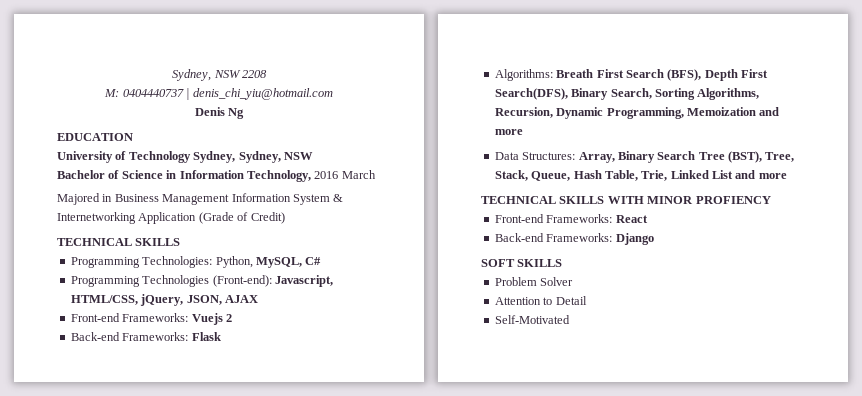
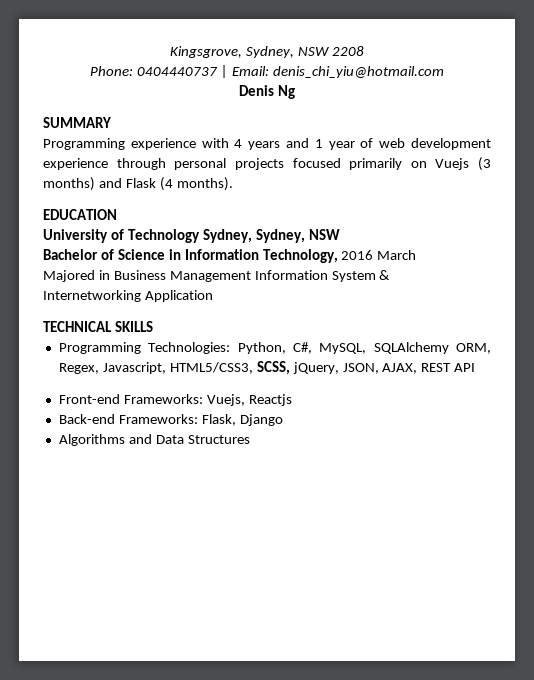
(172, 75) none -> [170,46,243,58] Kingsgrove,
[104,89,120,97] M: -> [90,66,134,76] Phone:
(190, 94) none -> [231,66,269,76] Email:
(245, 113) none -> [43,117,111,128] [43,138,492,150] [43,157,491,171] [43,177,233,191] // SUMMARY // Programming experience with 4 years and 1 year of web development experience through personal projects focused primarily on Vuejs (3 months) and Flask (4 months).
[198,212,285,224] (Grade of Credit) -> (213, 296) none
[255,257,322,268] [70,275,333,287] [70,294,258,306] [70,313,232,325] [70,332,221,341] [494,69,768,81] [494,88,760,100] [494,107,780,119] [494,129,523,135] [494,151,795,163] [494,170,787,181] [481,196,771,204] [494,214,648,223] [494,233,654,245] [481,259,563,267] [494,277,574,286] [494,296,587,305] [494,315,570,324] MySQL, C# // Programming Technologies (Front-end): Javascript, HTML/CSS, jQuery, JSON, AJAX // Front-end Frameworks: Vuejs 2 // Back-end Frameworks: Flask // Algorithms: Breath First Search (BFS), Depth First Search(DFS), Binary Search, Sorting Algorithms, Recursion, Dynamic Programming, Memoization and more // Data Structures: Array, Binary Search Tree (BST), Tree, Stack, Queue, Hash Table, Trie, Linked List and more // TECHNICAL SKILLS WITH MINOR PROFIENCY // Front-end Frameworks: React // Back-end Frameworks: Django // SOFT SKILLS // Problem Solver // Attention to Detail // Self-Motivated -> [292,342,491,354] [58,361,476,375] [58,394,292,406] [58,414,283,426] [58,434,250,446] C#, MySQL, SQLAlchemy ORM, Regex, Javascript, HTML5/CSS3, SCSS, jQuery, JSON, AJAX, REST API // Front-end Frameworks: Vuejs, Reactjs // Back-end Frameworks: Flask, Django // Algorithms and Data Structures

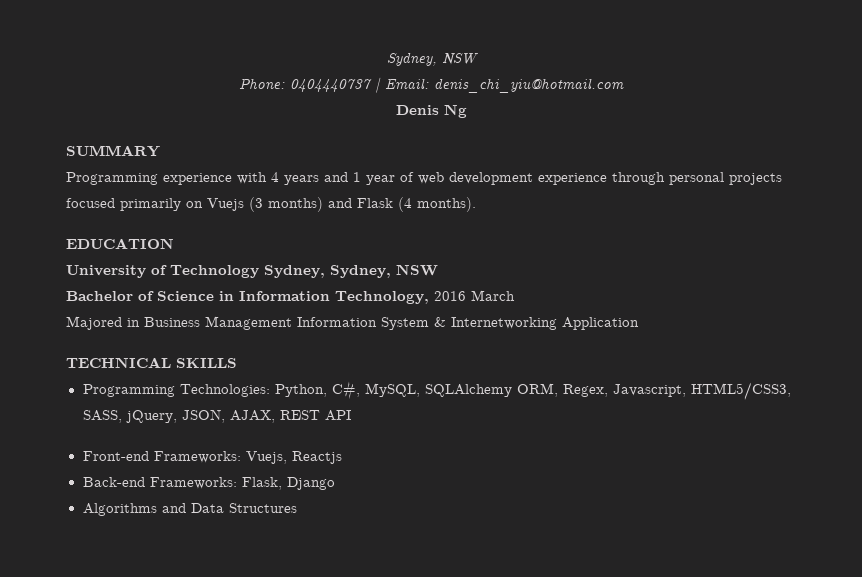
[170,46,364,58] Kingsgrove, Sydney, NSW 2208 -> [386,52,478,66] Sydney, NSW
[256,361,290,375] SCSS, -> [82,410,122,423] SASS,

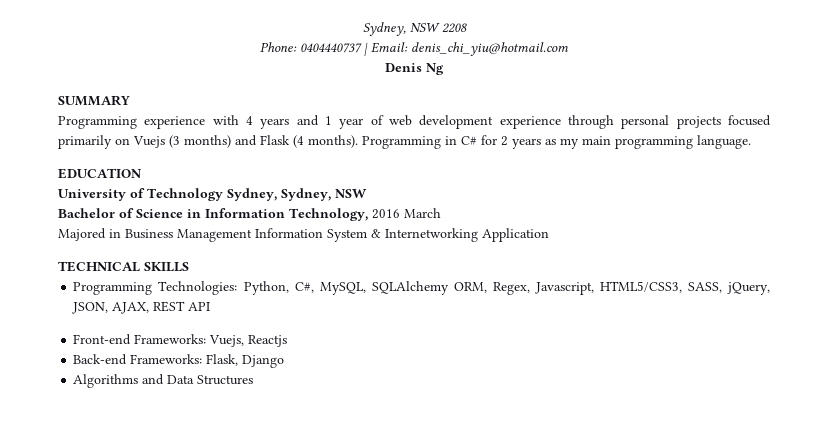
[386,52,478,66] Sydney, NSW -> [362,22,467,36] Sydney, NSW 2208
(476, 204) none -> [362,135,751,149] Programming in C# for 2 years as my main programming language.

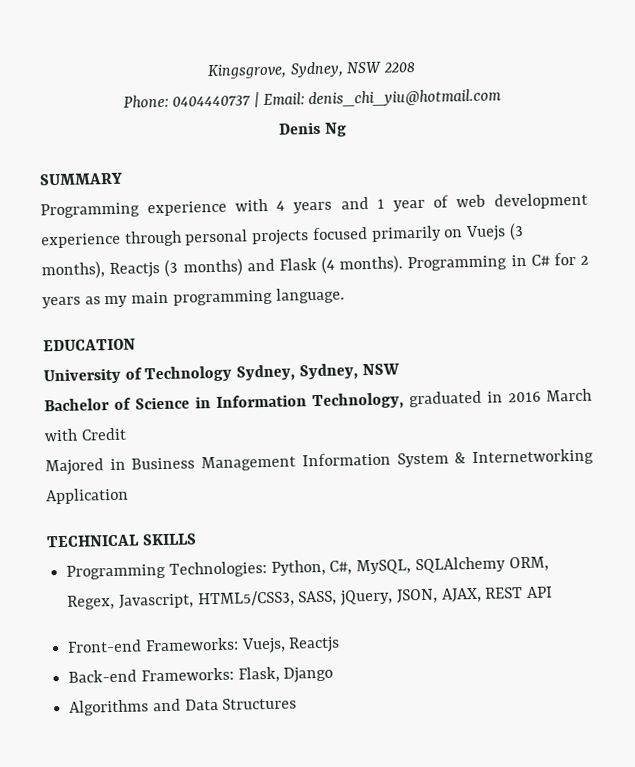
(362, 29) none -> [206,63,287,80] Kingsgrove,
(180, 141) none -> [41,259,179,280] months), Reactjs (3
(368, 214) none -> [409,390,503,408] graduated in
(441, 213) none -> [44,427,127,442] with Credit

